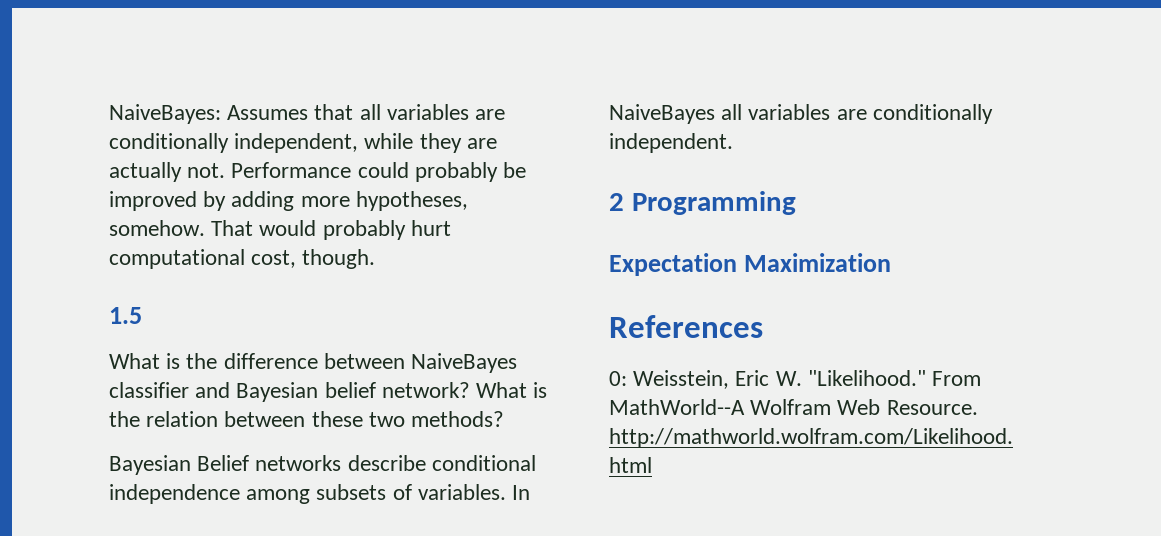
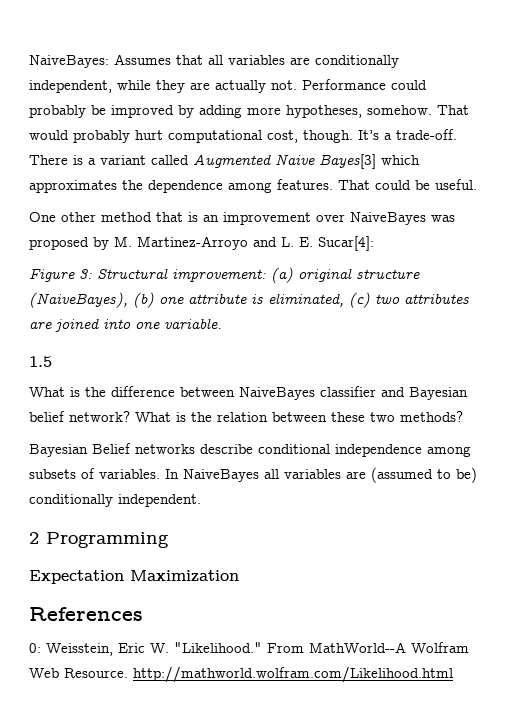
(376, 259) none -> [358,129,457,140] [29,154,420,169] [29,179,477,193] [29,212,455,225] [29,236,374,251] [29,267,420,283] [29,292,469,308] [29,318,222,332] It’s a trade-off. There is a variant called Augmented Naive Bayes[3] which approximates the dependence among features. That could be useful. // One other method that is an improvement over NaiveBayes was proposed by M. Martinez-Arroyo and L. E. Sucar[4]: // Figure 3: Structural improvement: (a) original structure (NaiveBayes), (b) one attribute is eliminated, (c) two attributes are joined into one variable.
(867, 114) none -> [371,467,477,483] (assumed to be)

